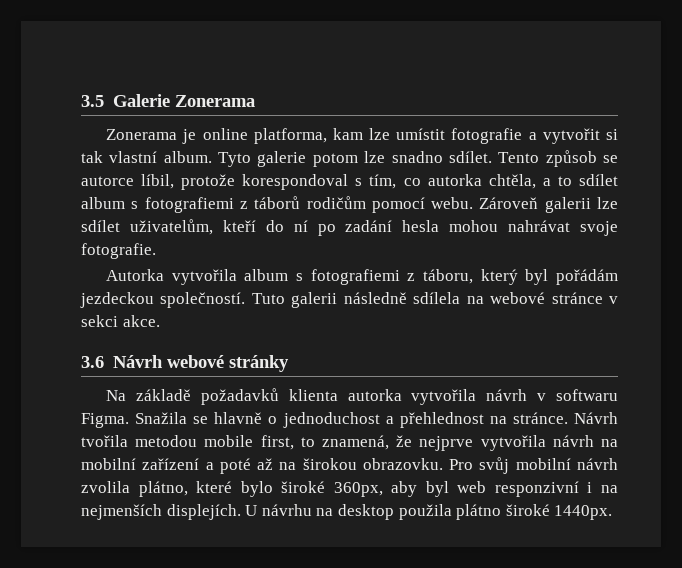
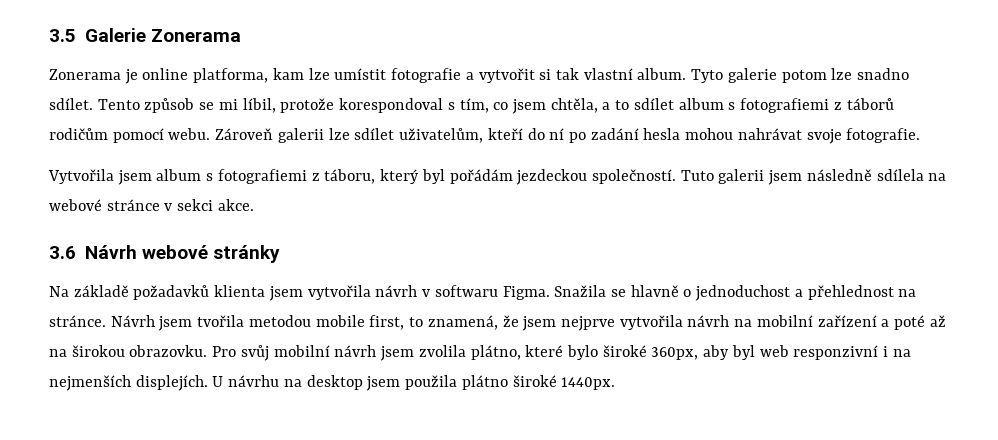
[81,176,134,186] autorce -> [218,99,238,110] mi
[427,174,482,186] autorka -> [511,99,546,114] jsem
[106,269,237,285] Autorka vytvořila -> [48,169,152,185] Vytvořila jsem
(338, 300) none -> [768,170,803,185] jsem
[347,389,402,401] autorka -> [268,286,303,301] jsem
(619, 418) none -> [158,316,193,331] jsem
(413, 441) none -> [522,316,557,331] jsem
(618, 464) none -> [380,346,415,361] jsem
(394, 512) none -> [366,376,401,391] jsem

